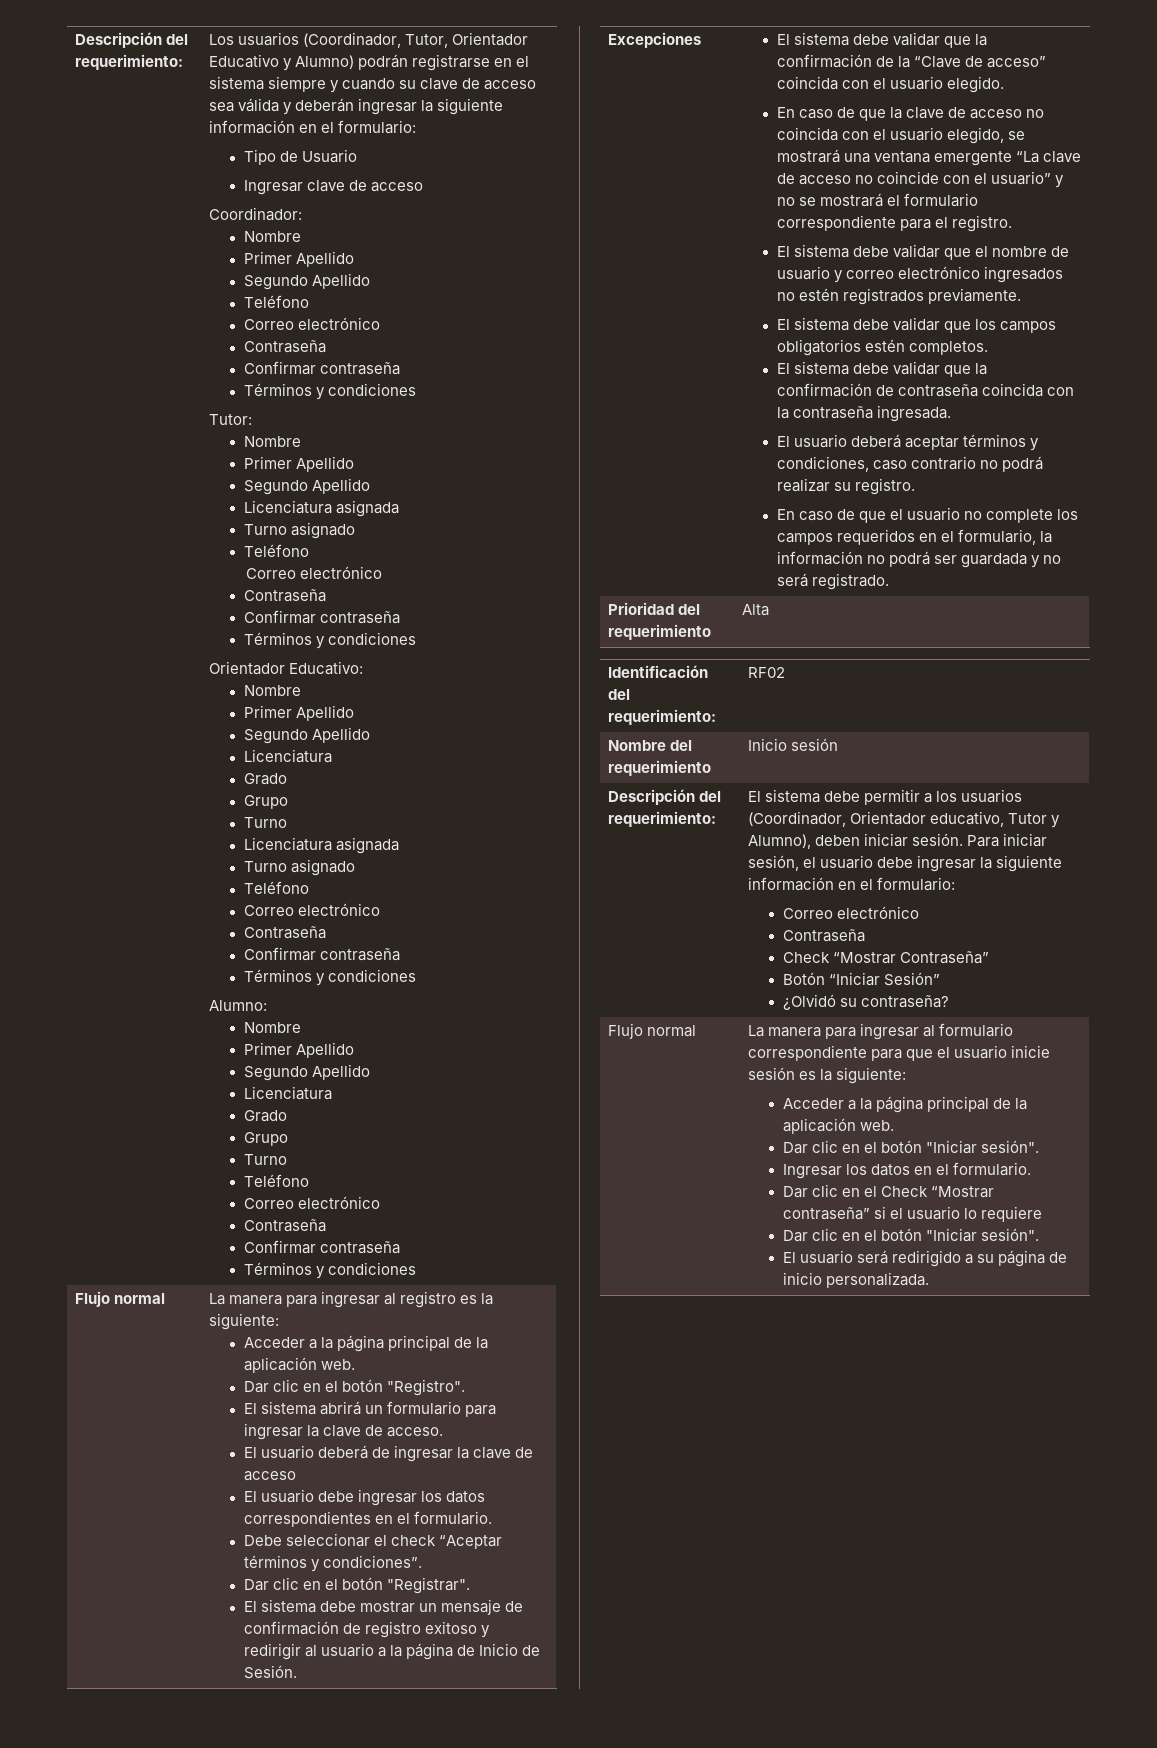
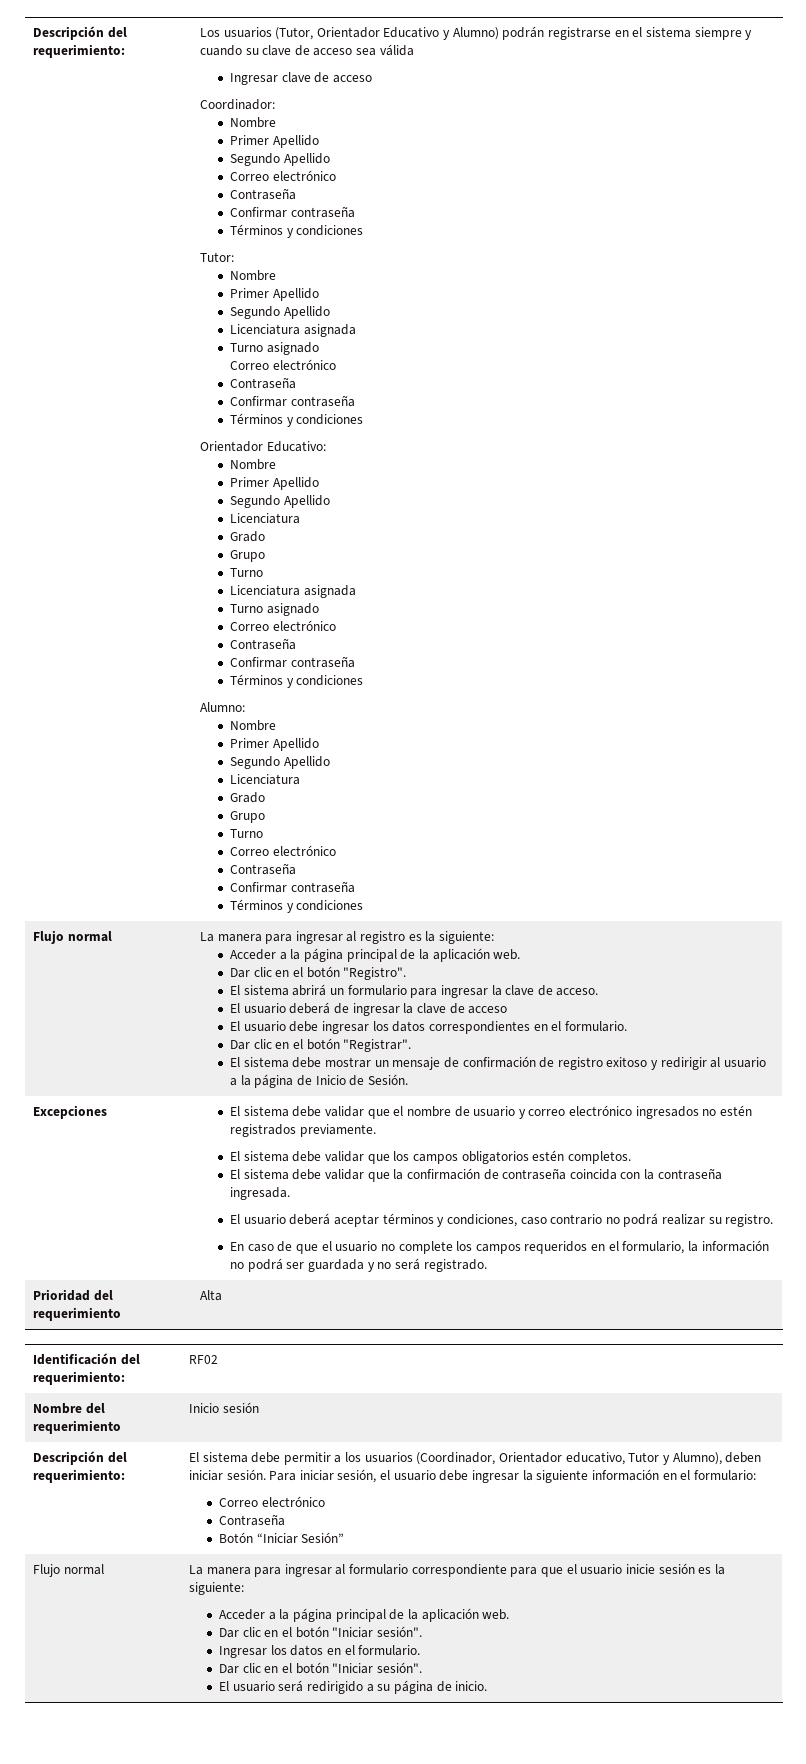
[303,32,449,48] (Coordinador, Tutor, -> [275,27,314,40] (Tutor,
[283,98,504,115] [208,120,417,134] [243,149,357,165] y deberán ingresar la siguiente información en el formulario: // Tipo de Usuario -> (414, 50) none
[243,295,309,308] // Teléfono -> (330, 159) none
[243,544,309,557] // Teléfono -> (319, 348) none
[243,881,309,894] // Teléfono -> (319, 609) none
[243,1174,309,1187] // Teléfono -> (263, 833) none
[243,1533,502,1549] [243,1555,422,1572] // Debe seleccionar el check “Aceptar términos y condiciones”. -> (627, 1026) none
[975,34,988,46] [776,54,1047,68] [776,76,1004,93] [776,107,1045,121] [776,127,1026,144] [776,149,1082,166] [776,171,1065,188] [776,193,978,207] [776,215,1012,232] [776,244,971,260] la confirmación de la “Clave de acceso” coincida con el usuario elegido. // En caso de que la clave de acceso no coincida con el usuario elegido, se mostrará una ventana emergente “La clave de acceso no coincide con el usuario” y no se mostrará el formulario correspondiente para el registro. // El sistema debe validar que -> (390, 1114) none
[782,951,989,964] // Check “Mostrar Contraseña” -> (285, 1520) none
[782,994,949,1010] // ¿Olvidó su contraseña? -> (345, 1537) none
[782,1184,995,1198] [782,1206,1043,1222] // Dar clic en el Check “Mostrar contraseña” si el usuario lo requiere -> (421, 1650) none
[782,1272,929,1288] inicio personalizada. -> [455,1681,488,1691] inicio.

